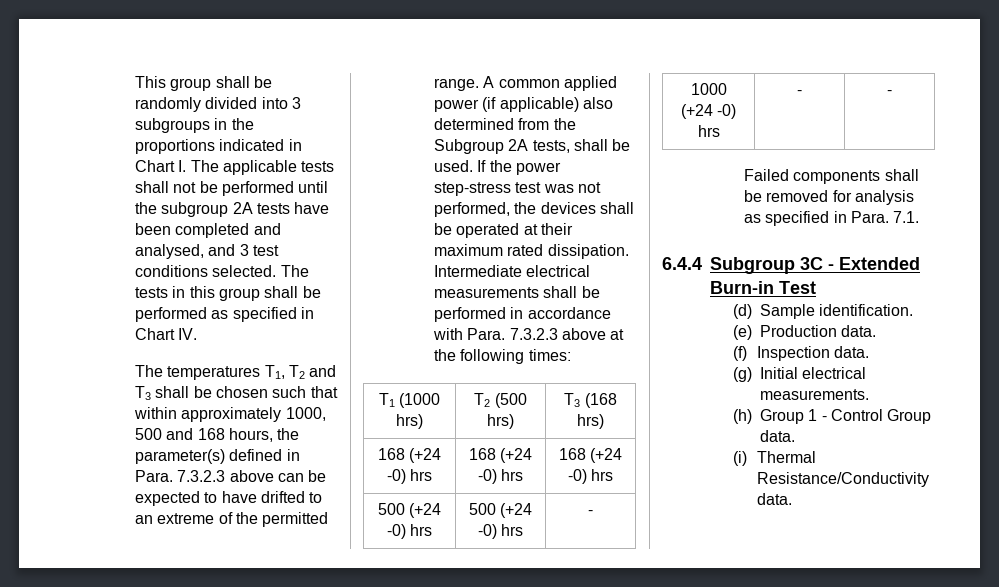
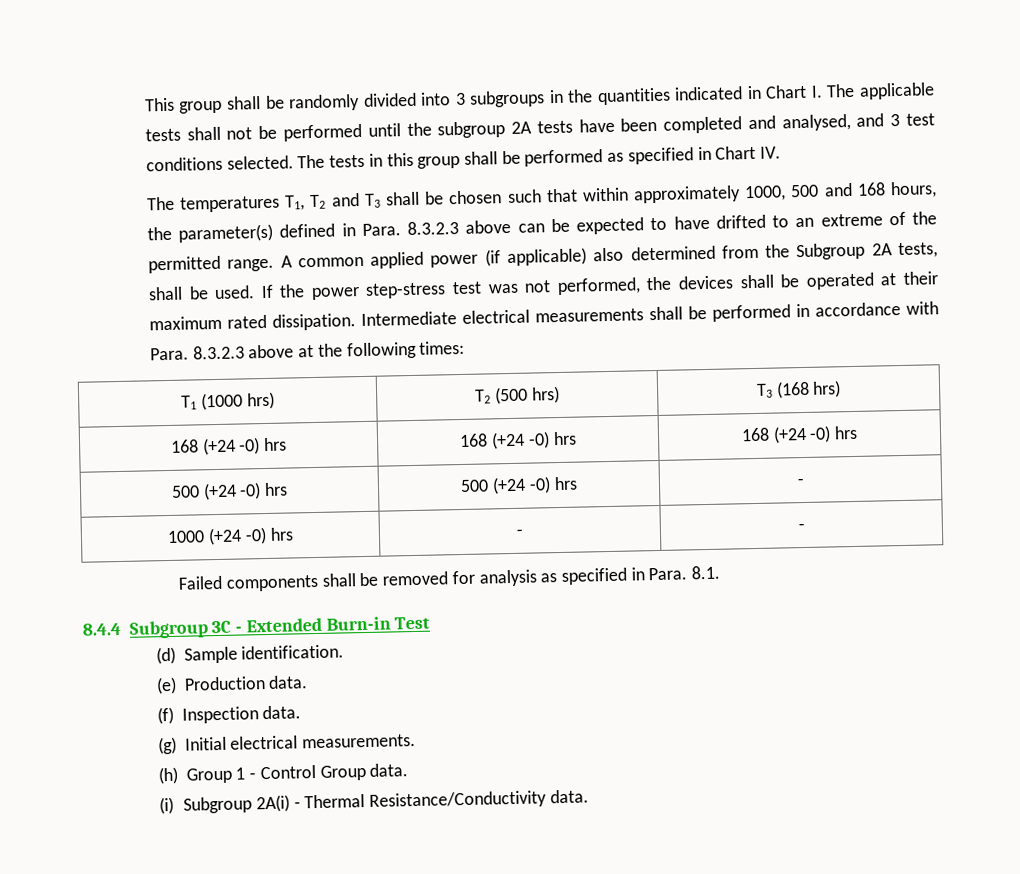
[134,139,215,154] proportions -> [596,87,671,106] quantities
[177,470,226,482] 7.3.2.3 -> [407,220,460,236] 8.3.2.3
[509,328,558,340] 7.3.2.3 -> [192,345,245,360] 8.3.2.3
[893,211,920,223] [662,257,702,270] 7.1. // 6.4.4 -> [691,565,721,580] [82,622,121,636] 8.1. // 8.4.4
(747, 458) none -> [183,794,301,814] Subgroup 2A(i) -

